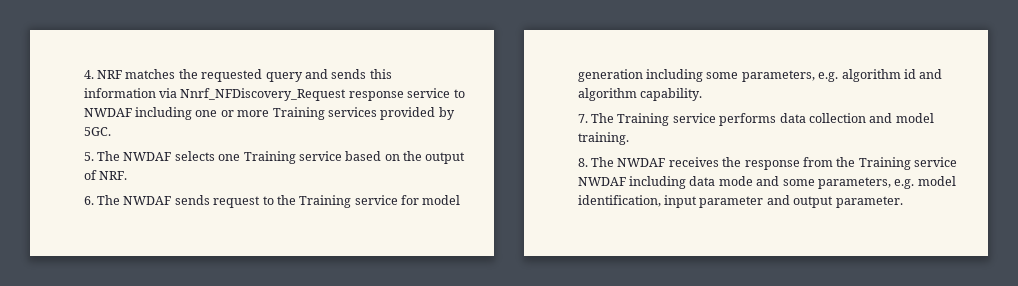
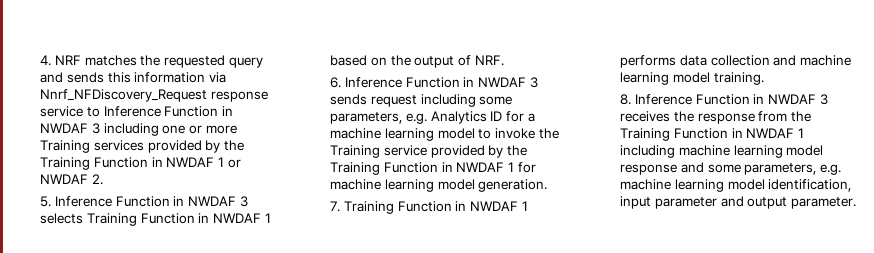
[83,108,132,117] NWDAF -> [103,106,233,117] [40,123,101,134] Inference Function in NWDAF 3
[83,127,111,136] [83,151,342,164] 5GC. // 5. The NWDAF selects one Training service -> [223,140,244,151] [40,157,241,170] [40,174,104,185] [40,196,248,207] [40,213,271,226] the Training Function in NWDAF 1 or NWDAF 2. // 5. Inference Function in NWDAF 3 selects Training Function in NWDAF 1
[97,195,461,208] [577,69,943,82] [577,88,703,101] [577,113,716,126] The NWDAF sends request to the Training service for model generation including some parameters, e.g. algorithm id and algorithm capability. // 7. The Training service -> [345,77,538,88] [330,94,513,107] [330,111,535,124] [330,128,559,141] [330,145,527,158] [330,162,536,175] [330,179,548,192] [330,201,528,214] Inference Function in NWDAF 3 sends request including some parameters, e.g. Analytics ID for a machine learning model to invoke the Training service provided by the Training Function in NWDAF 1 for machine learning model generation. // 7. Training Function in NWDAF 1
(893, 118) none -> [799,55,851,66] [620,72,670,85] machine learning
[591,157,666,167] The NWDAF -> [635,94,828,105] Inference Function in NWDAF 3
[914,157,958,167] [577,176,753,189] service NWDAF including data mode -> [674,128,804,139] [620,145,824,158] [620,164,678,175] Function in NWDAF 1 including machine learning model response
(915, 184) none -> [620,179,725,192] machine learning

